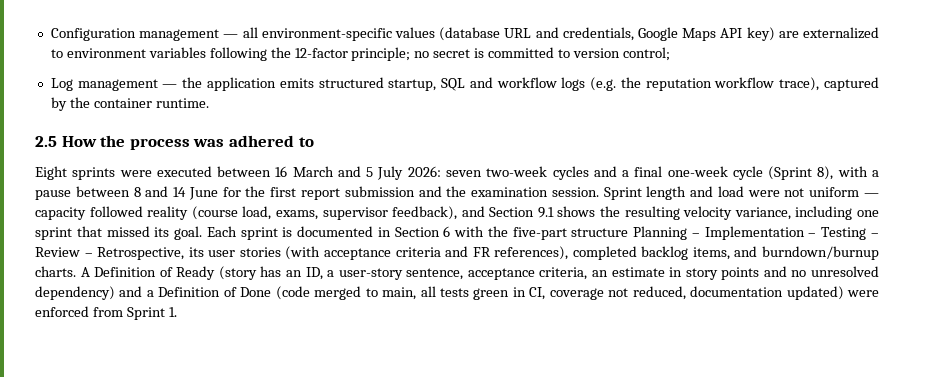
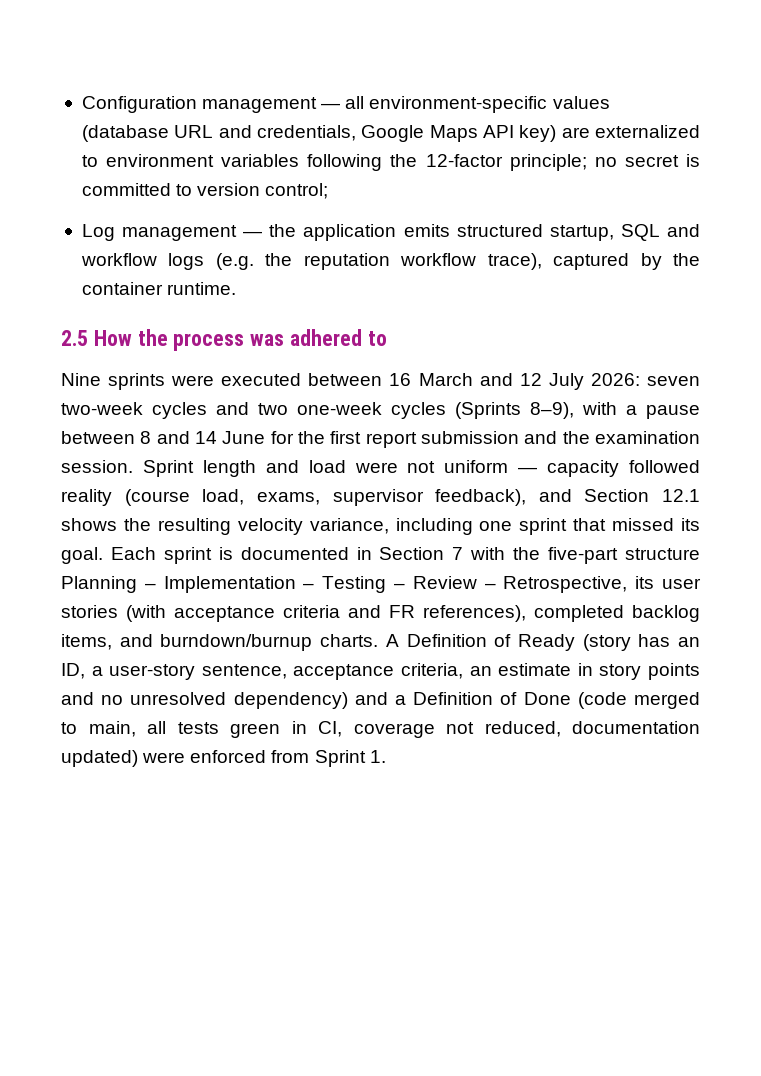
[35,166,67,180] Eight -> [61,373,101,386] Nine
[366,167,374,177] 5 -> [519,373,542,386] 12
[622,166,834,180] a final one-week cycle (Sprint 8), -> [258,402,574,419] two one-week cycles (Sprints 8–9),
[537,207,554,218] 9.1 -> [662,489,700,502] 12.1
[443,226,451,237] 6 -> [452,547,464,560] 7

